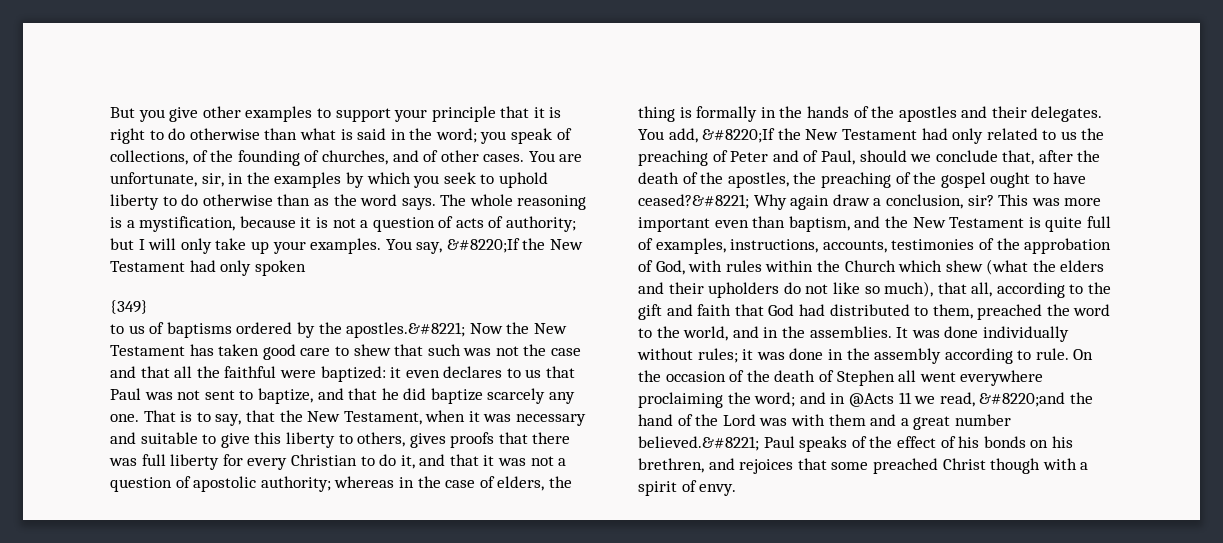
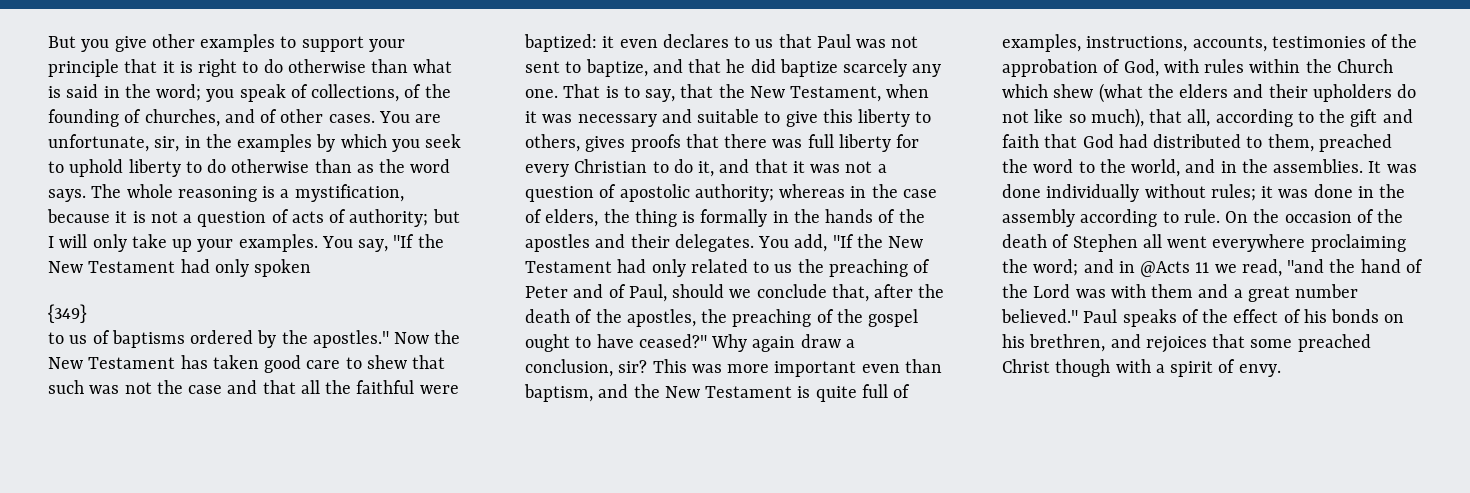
[446,238,520,253] &#8220;If -> [393,234,415,248] "If
[346,322,466,338] apostles.&#8221; -> [312,330,389,348] apostles."
[702,128,776,143] &#8220;If -> [832,234,854,248] "If
[638,194,749,209] ceased?&#8221; -> [638,334,707,348] ceased?"
[979,392,1066,407] &#8220;and -> [1287,259,1325,273] "and
[638,436,759,451] believed.&#8221; -> [1001,309,1078,323] believed."

